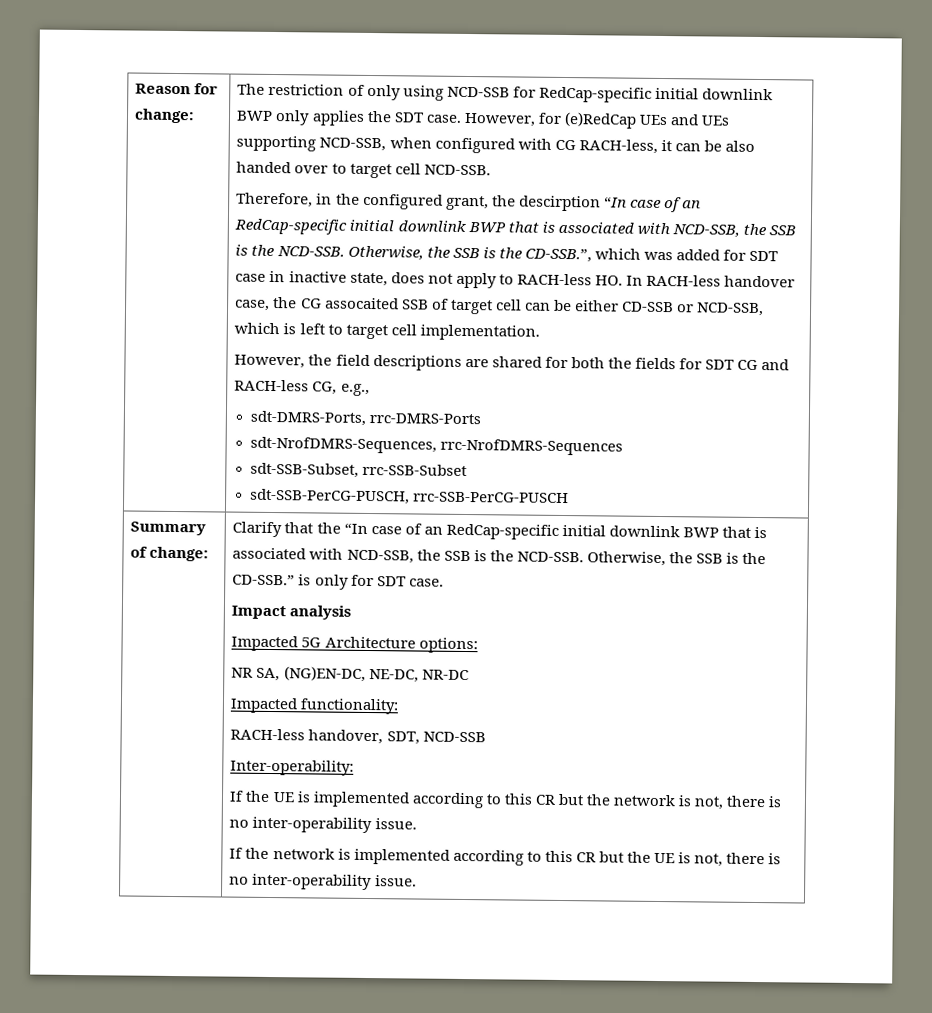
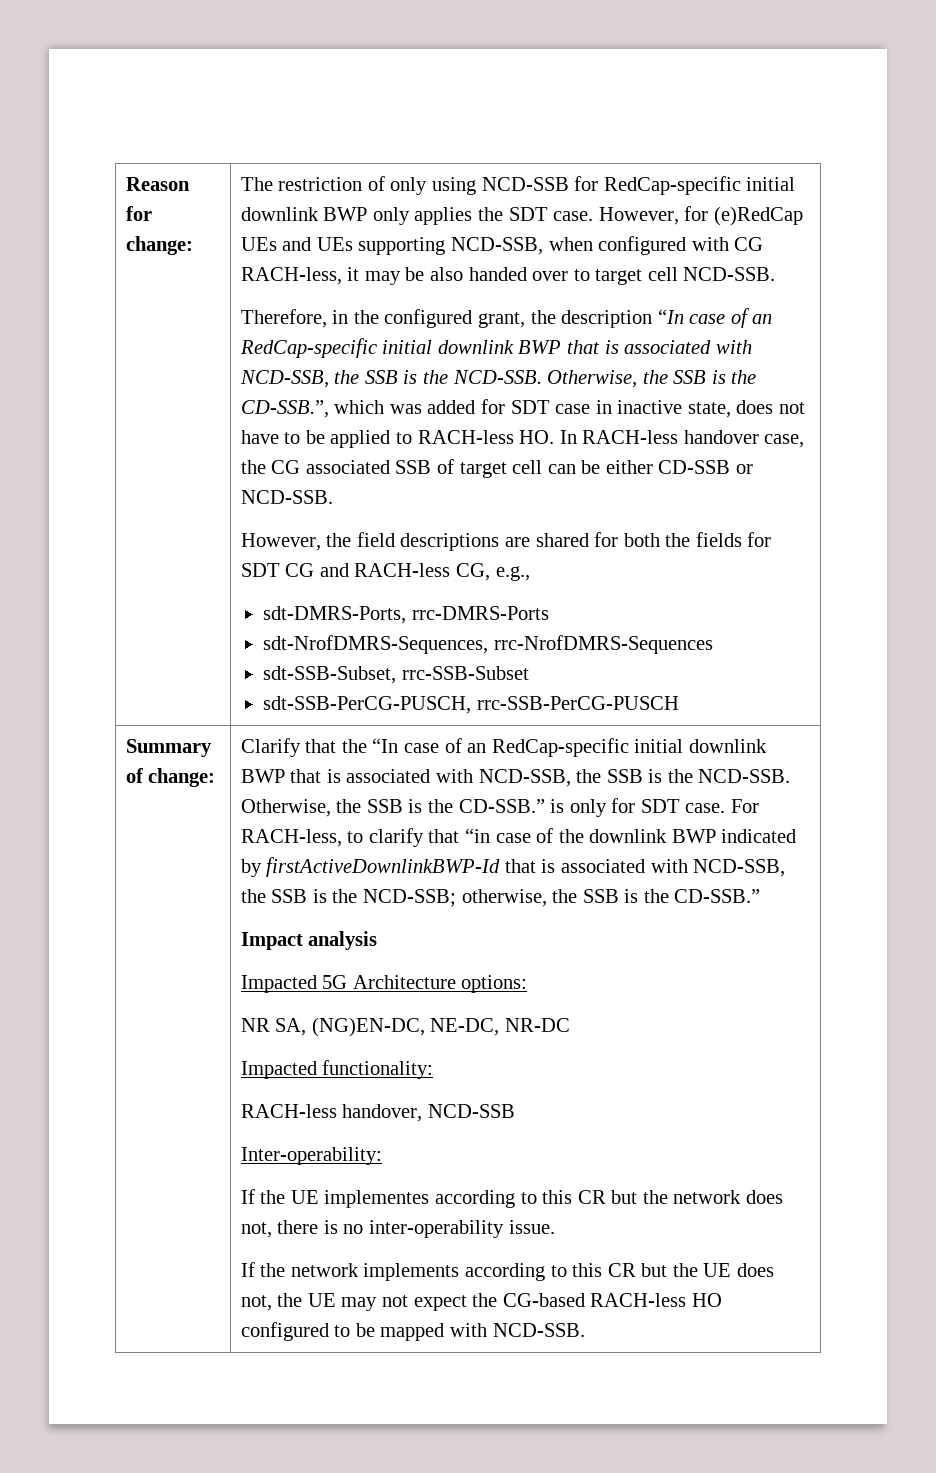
[674,143,701,152] can -> [364,271,401,285] may
[518,195,601,212] descirption -> [561,310,653,328] description
[455,272,497,289] apply -> [240,430,391,448] have to be applied
[324,297,399,310] assocaited -> [305,460,390,474] associated
[696,302,765,317] [234,322,540,341] NCD-SSB, which is left to target cell implementation. -> [240,490,333,504] NCD-SSB.
(444, 582) none -> [730,799,759,813] [240,828,797,847] [240,857,786,877] [240,889,761,907] For RACH-less, to clarify that “in case of the downlink BWP indicated by firstActiveDownlinkBWP-Id that is associated with NCD-SSB, the SSB is the NCD-SSB; otherwise, the SSB is the CD-SSB.”
[386,731,420,745] SDT, -> (423, 1113) none
[296,791,410,808] is implemented -> [324,1190,430,1208] implementes
[678,795,693,807] is -> [745,1190,783,1204] does
[337,848,450,865] is implemented -> [363,1263,460,1281] implements
[678,852,782,867] [229,873,417,891] is not, there is no inter-operability issue. -> [736,1263,774,1277] [240,1293,722,1311] [240,1322,585,1341] does not, the UE may not expect the CG-based RACH-less HO configured to be mapped with NCD-SSB.

